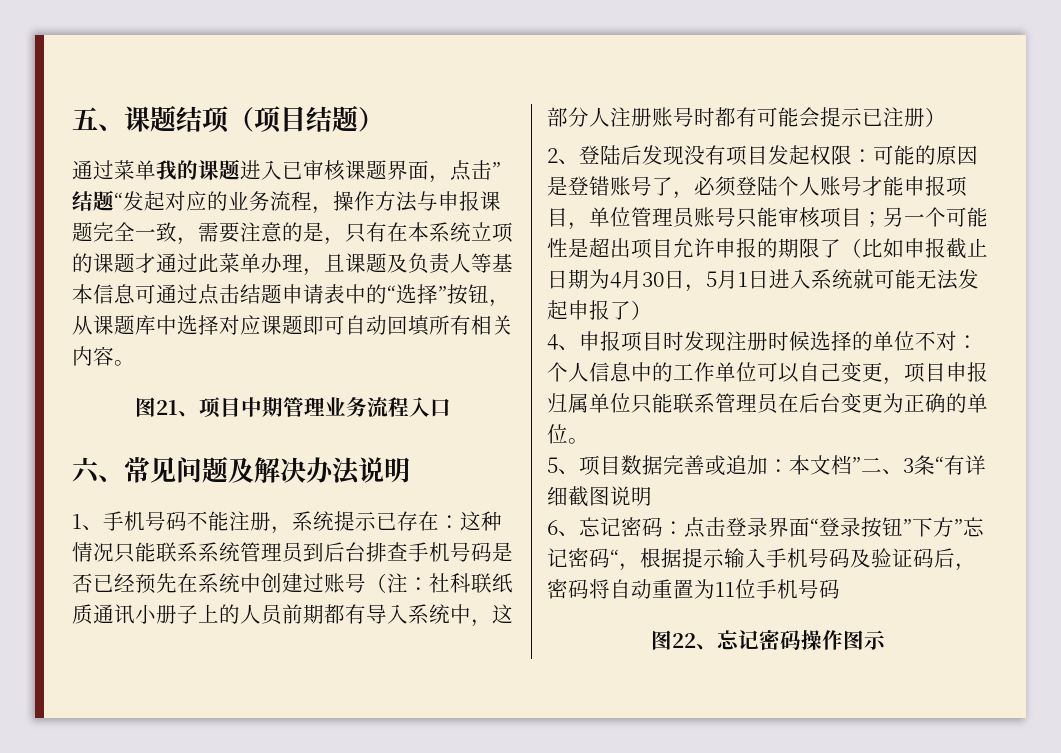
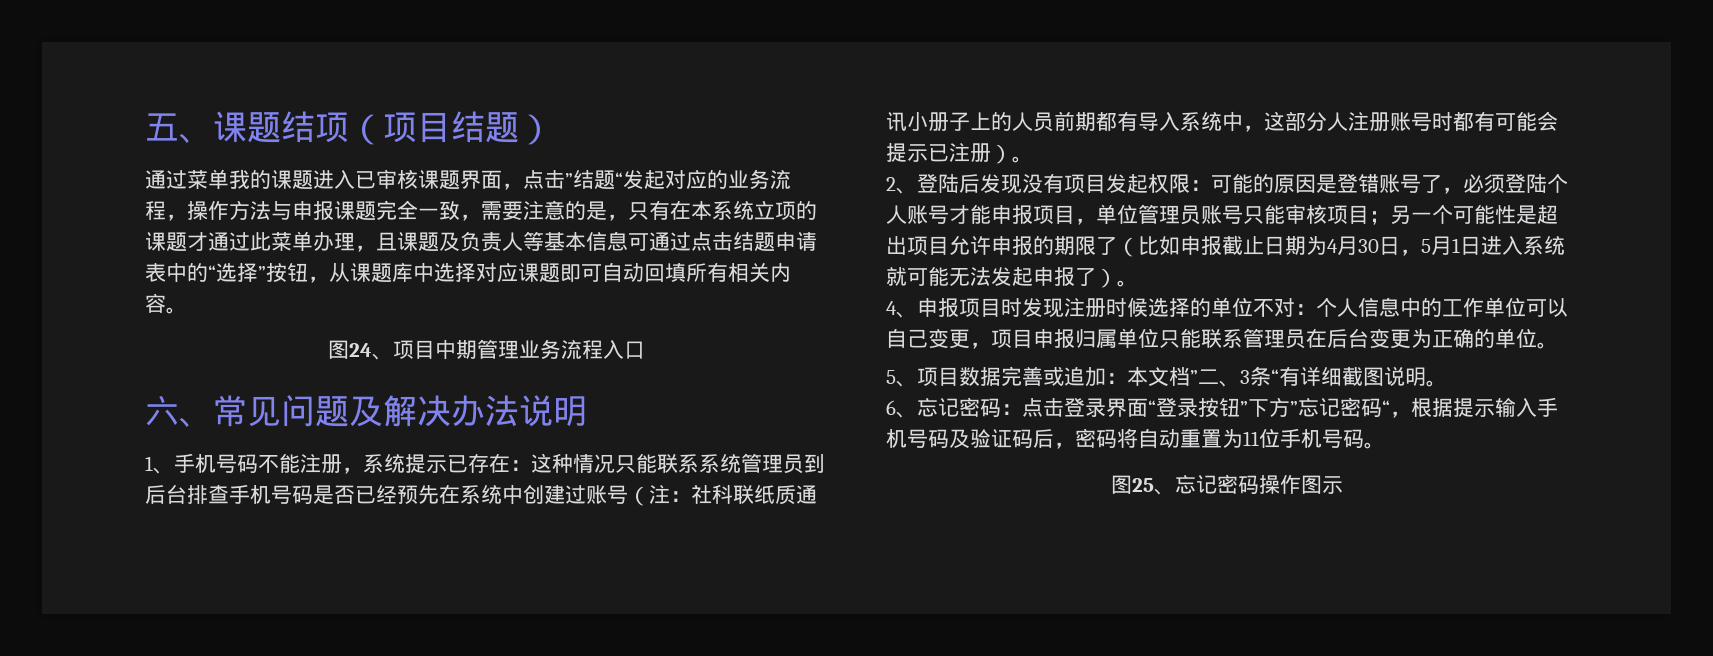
[156,400,178,415] 21 -> [348,343,372,357] 24
(946, 117) none -> [1012,156,1033,163] 。
(652, 310) none -> [1117,280,1138,287] 。
(652, 496) none -> [1426,380,1447,387] 。
[651,630,696,650] // 图22 -> [1364,442,1385,449] [1111,475,1154,494] 。 // 图25

